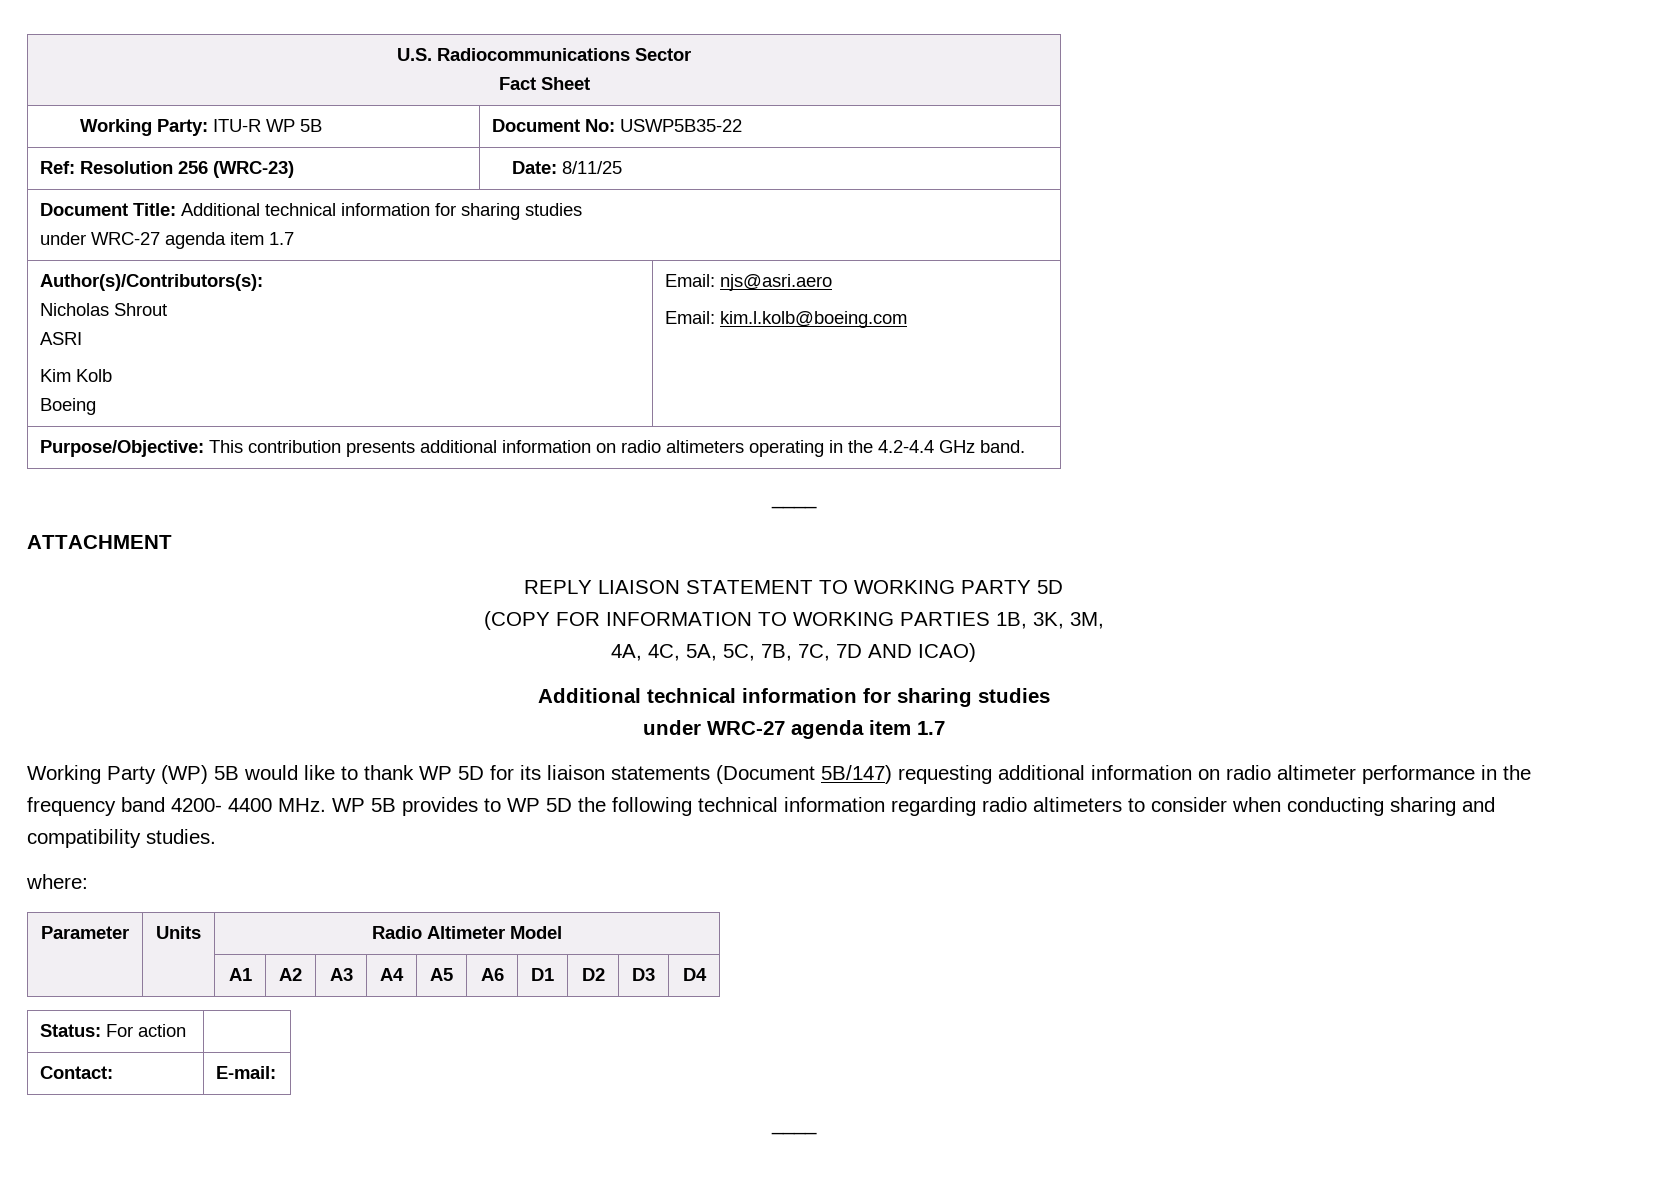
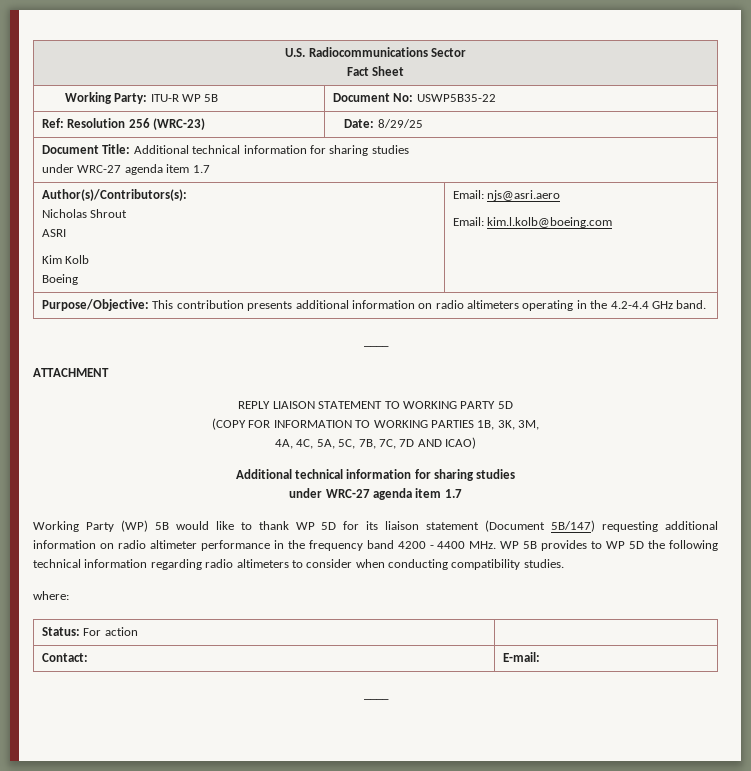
[562,161,623,174] 8/11/25 -> [377,119,423,128] 8/29/25
[611,766,710,780] statements -> [426,522,480,530] statement
[171,798,222,812] 4200- -> [397,541,434,549] 4200 -
[1390,797,1495,816] sharing and -> (448, 564) none
[41,926,129,939] [156,926,201,939] [372,926,562,939] [228,968,252,981] [279,968,302,981] [329,968,353,981] [380,968,404,981] [430,968,453,981] [480,968,504,981] [531,968,554,981] [581,968,605,981] [632,968,655,981] [682,968,707,981] // Parameter | Units | Radio Altimeter Model // | | A1 | A2 | A3 | A4 | A5 | A6 | D1 | D2 | D3 | D4 -> (69, 595) none

